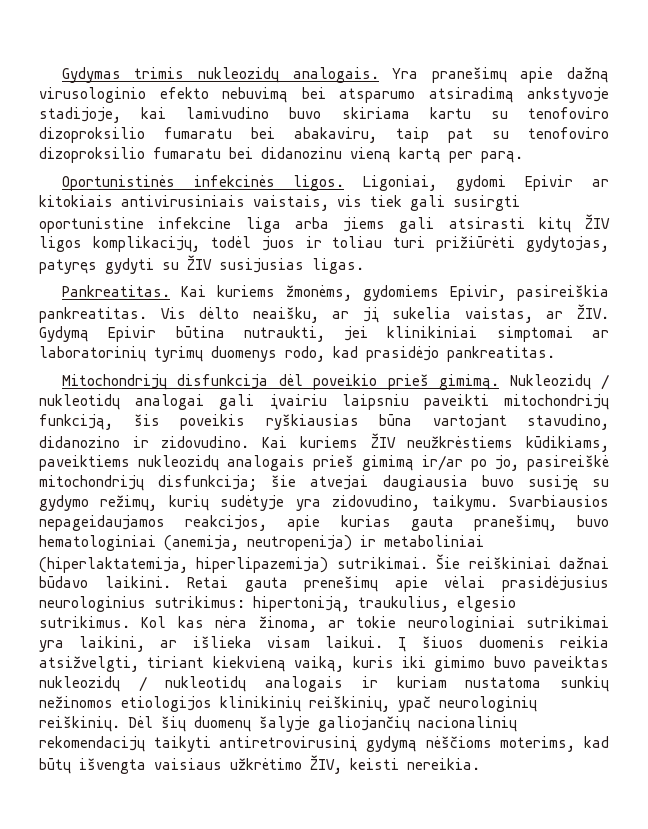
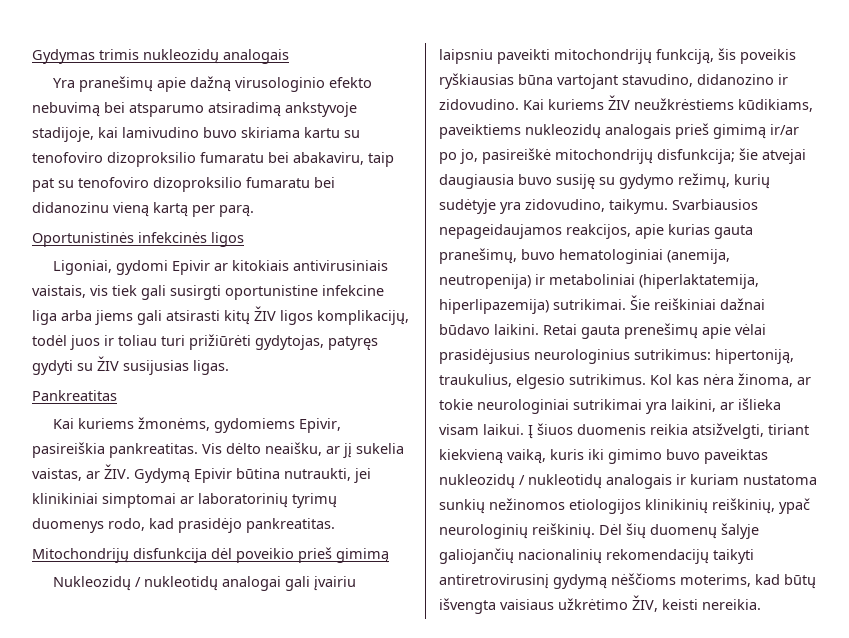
[292,67,379,83] analogais. -> [223,49,289,64] analogais //
[293,175,345,191] ligos. -> [211,232,244,247] ligos //
[61,285,170,297] Pankreatitas. -> [32,390,117,401] Pankreatitas //
[439,374,500,390] gimimą. -> [336,548,389,563] gimimą //

